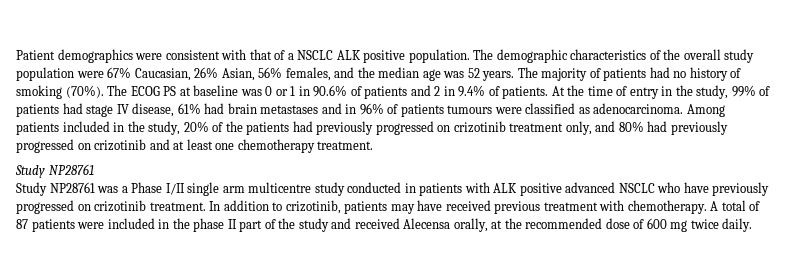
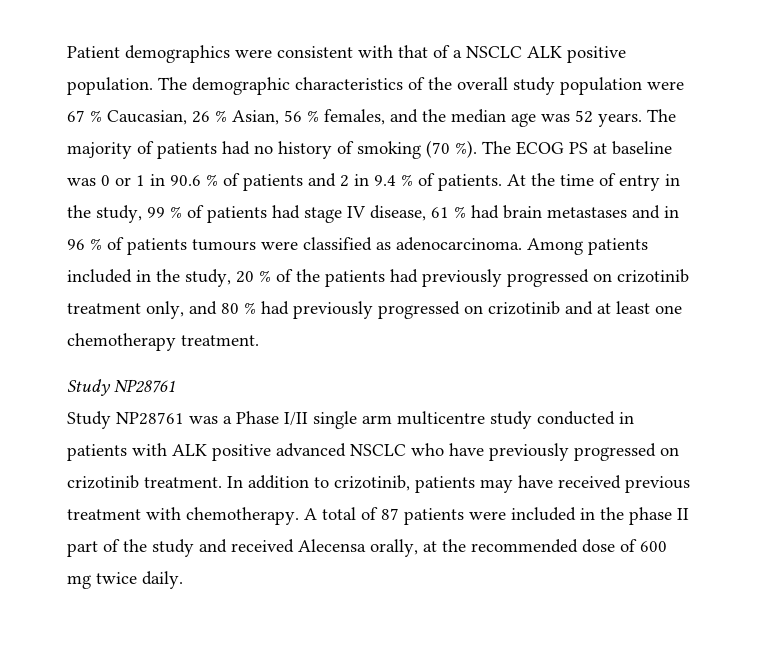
[107,67,283,81] 67% Caucasian, 26% Asian, 56% -> [67,110,319,125] 67 % Caucasian, 26 % Asian, 56 %
[65,85,104,98] (70%). -> [426,140,477,158] (70 %).
[313,85,348,97] 90.6% -> [170,174,218,186] 90.6 %
[458,85,486,97] 9.4% -> [374,174,413,186] 9.4 %
[731,85,756,97] 99% -> [147,206,182,218] 99 %
[177,103,201,114] 61% -> [431,206,466,218] 61 %
[359,103,384,115] 96% -> [67,238,102,250] 96 %
[183,121,209,132] 20% -> [236,270,271,283] 20 %
[618,121,644,132] 80% -> [221,302,256,314] 80 %

